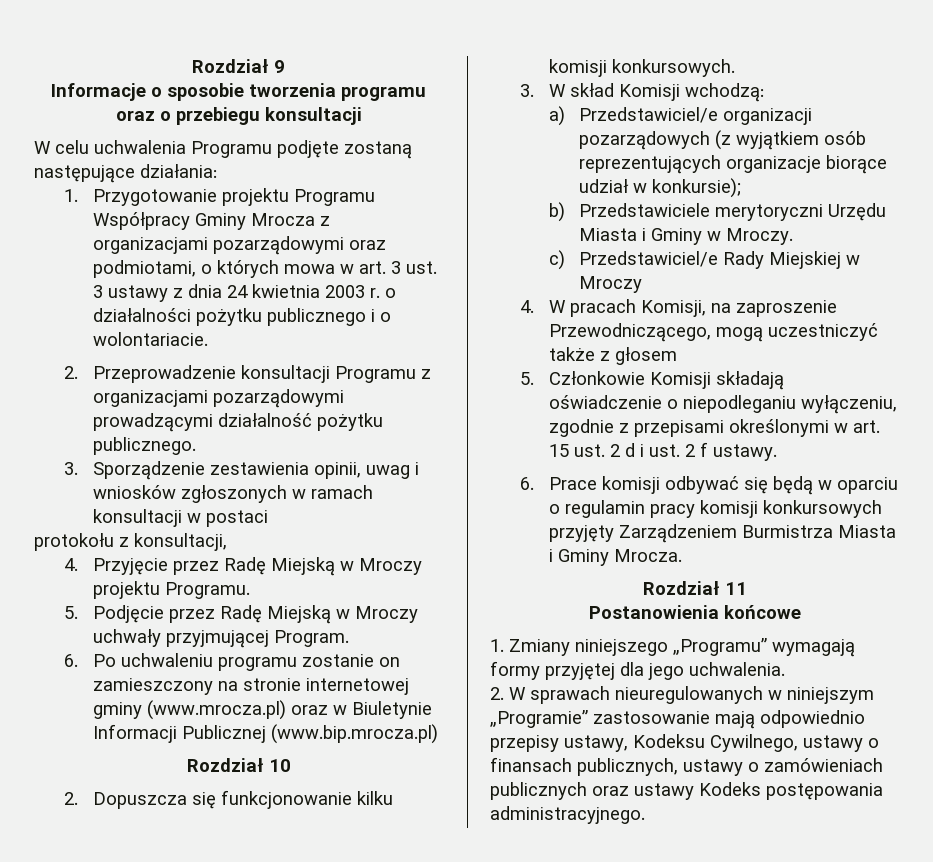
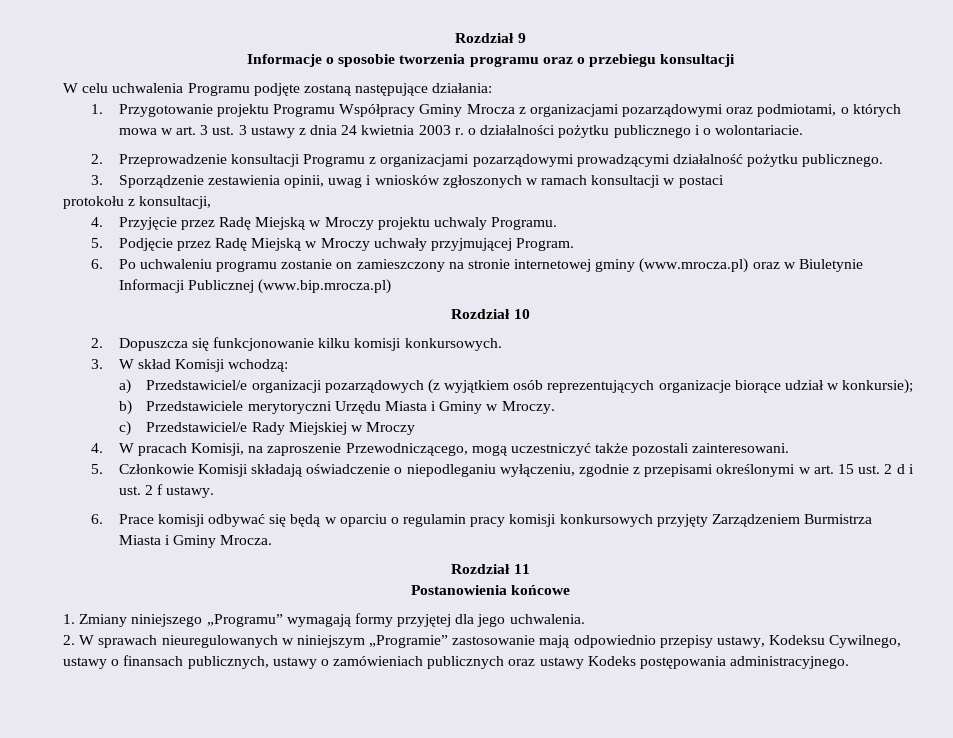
(161, 590) none -> [433,217,487,230] uchwaly
[600,347,678,365] z głosem -> [632,443,790,456] pozostali zainteresowani.

